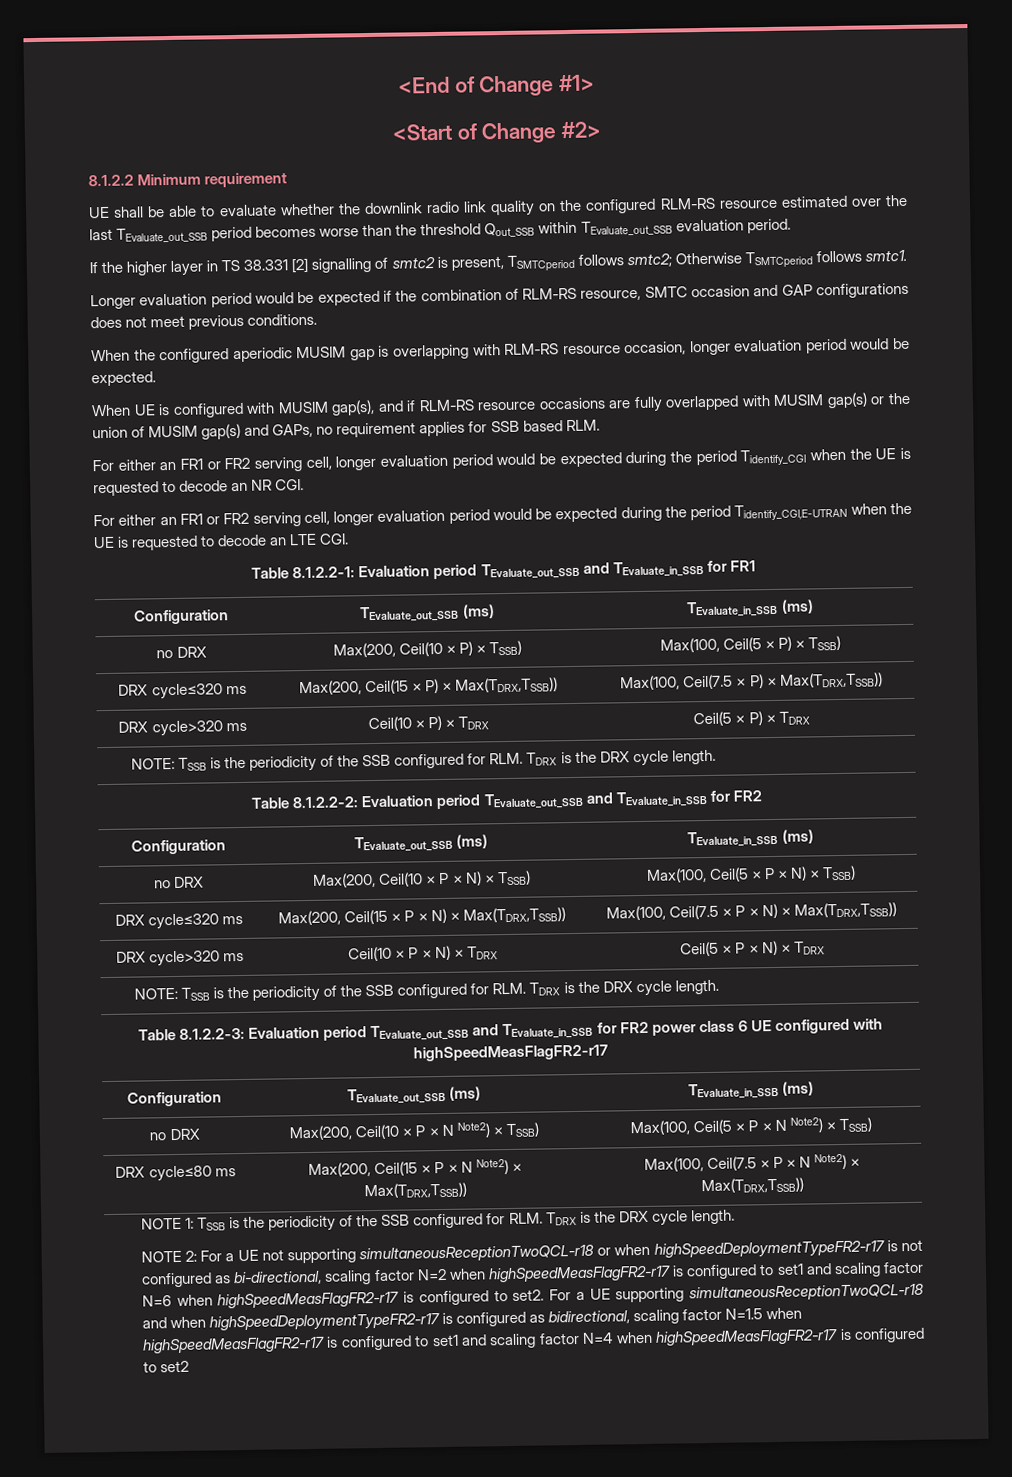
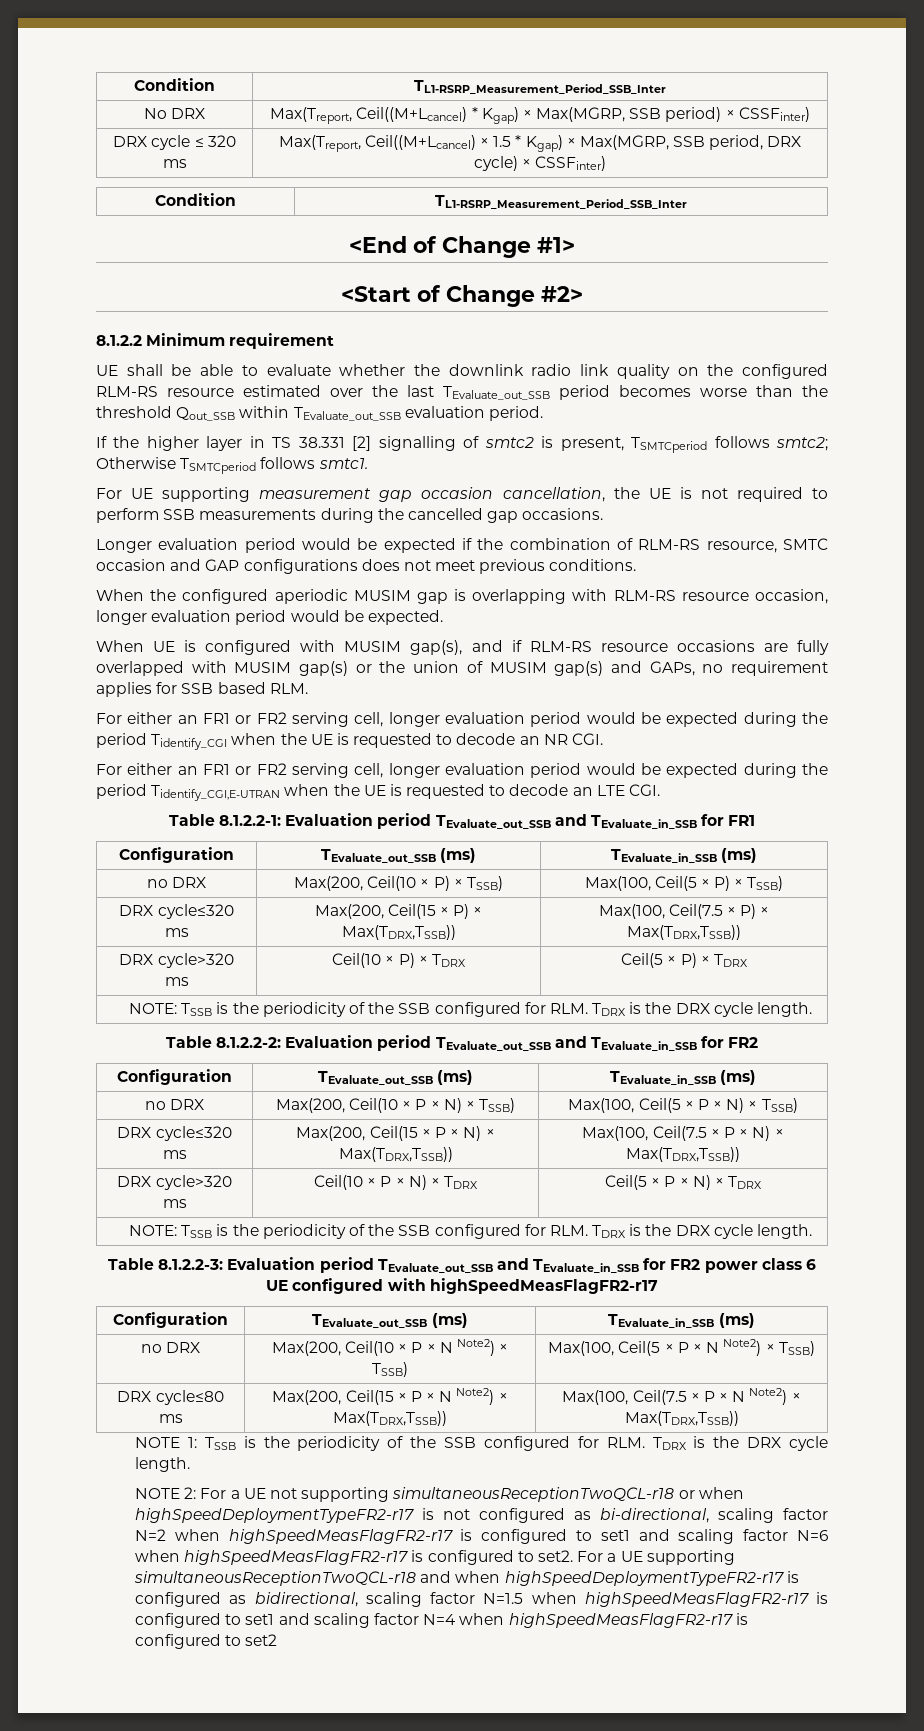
(397, 85) none -> [134,78,215,91] [414,80,666,94] [143,108,206,119] [270,107,810,124] [113,135,236,150] [162,159,187,168] [278,135,802,152] [473,156,607,171] [155,193,236,206] [435,195,687,209] Condition | TL1-RSRP_Measurement_Period_SSB_Inter // No DRX | Max(Treport, Ceil((M+Lcancel) * Kgap) × Max(MGRP, SSB period) × CSSFinter) // DRX cycle ≤ 320 ms | Max(Treport, Ceil((M+Lcancel) × 1.5 * Kgap) × Max(MGRP, SSB period, DRX cycle) × CSSFinter) // Condition | TL1-RSRP_Measurement_Period_SSB_Inter //
(907, 255) none -> [96,487,829,502] [96,508,604,523] // For UE supporting measurement gap occasion cancellation, the UE is not required to perform SSB measurements during the cancelled gap occasions.

